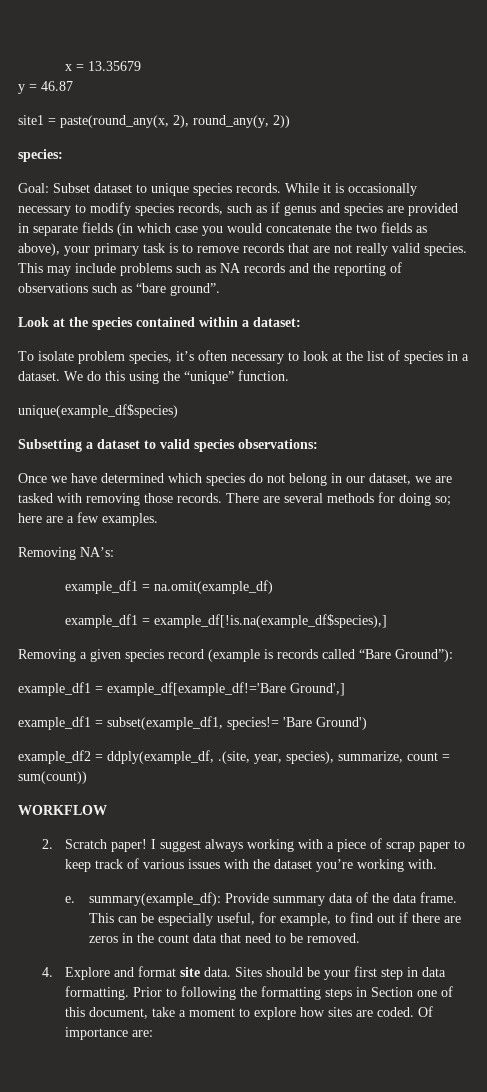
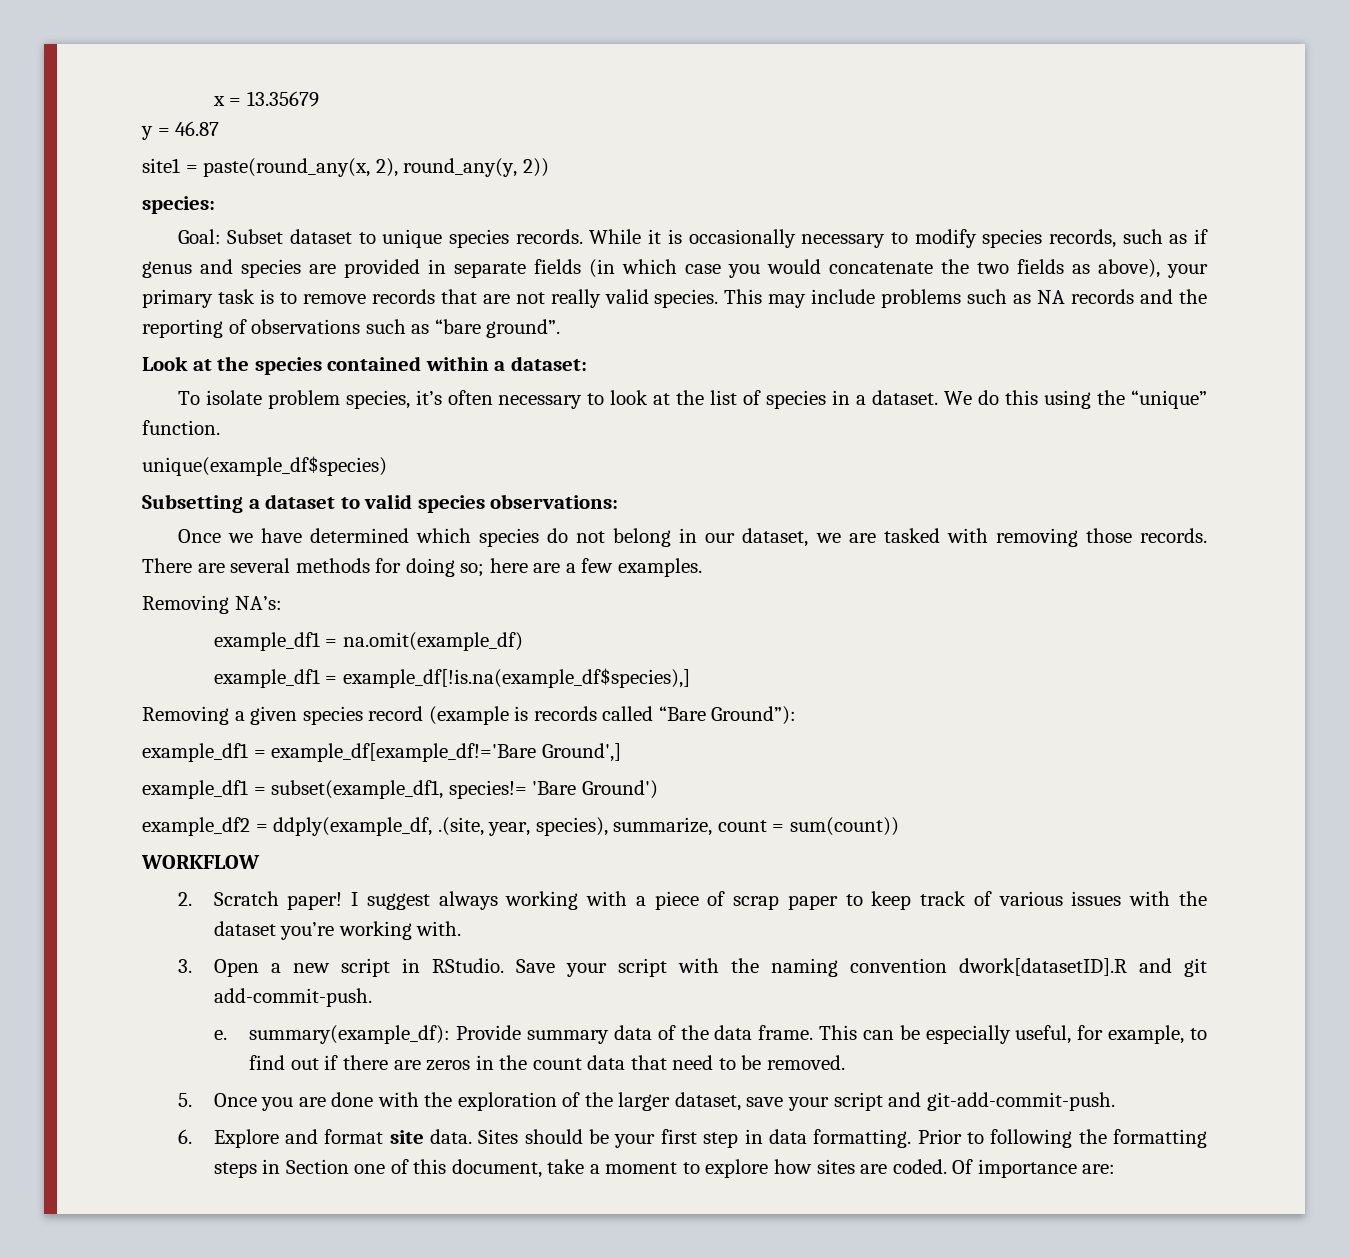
(438, 864) none -> [177,958,1207,977] [213,988,372,1007] // 3. Open a new script in RStudio. Save your script with the naming convention dwork[datasetID].R and git add-commit-push.
[41,967,53,977] 4. -> [177,1092,1115,1111] [177,1129,192,1144] 5. Once you are done with the exploration of the larger dataset, save your script and git-add-commit-push. // 6.

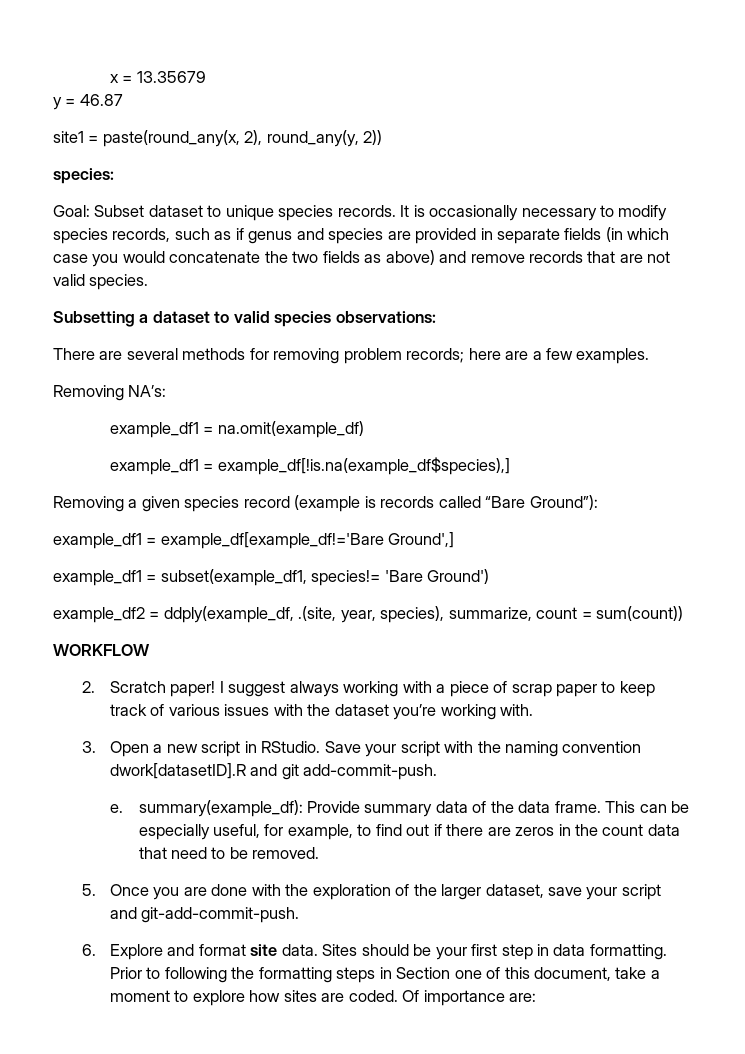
[589,229,662,244] While it -> [400,205,410,217] It
[1098,259,1208,278] [142,289,297,308] above), your primary task is to -> [385,250,467,265] above) and
[550,289,601,308] really -> (671, 257) none
[724,289,1208,308] [142,319,561,338] [142,356,587,375] [177,390,1208,409] [142,420,220,435] [142,456,387,476] This may include problems such as NA records and the reporting of observations such as “bare ground”. // Look at the species contained within a dataset: // To isolate problem species, it’s often necessary to look at the list of species in a dataset. We do this using the “unique” function. // unique(example_df$species) -> (149, 282) none
[177,528,1207,547] Once we have determined which species do not belong in our dataset, we are tasked with removing those records. -> (436, 317) none
[405,558,485,577] doing so; -> [273,348,465,364] removing problem records;

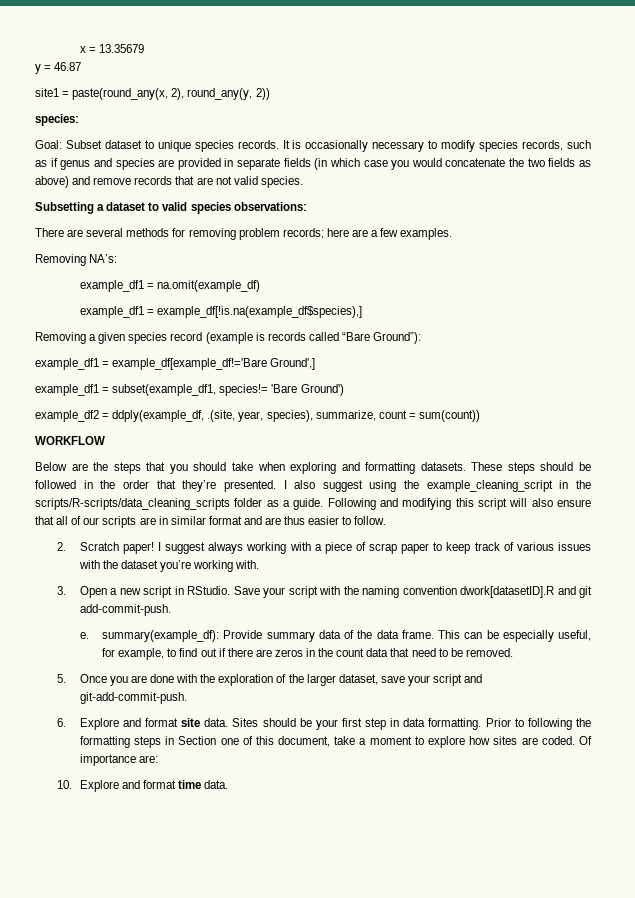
(150, 650) none -> [35,462,591,474] [35,480,591,492] [35,498,591,510] [35,516,387,528] // Below are the steps that you should take when exploring and formatting datasets. These steps should be followed in the order that they’re presented. I also suggest using the example_cleaning_script in the scripts/R-scripts/data_cleaning_scripts folder as a guide. Following and modifying this script will also ensure that all of our scripts are in similar format and are thus easier to follow.
(537, 997) none -> [57,780,229,792] // 10. Explore and format time data.

